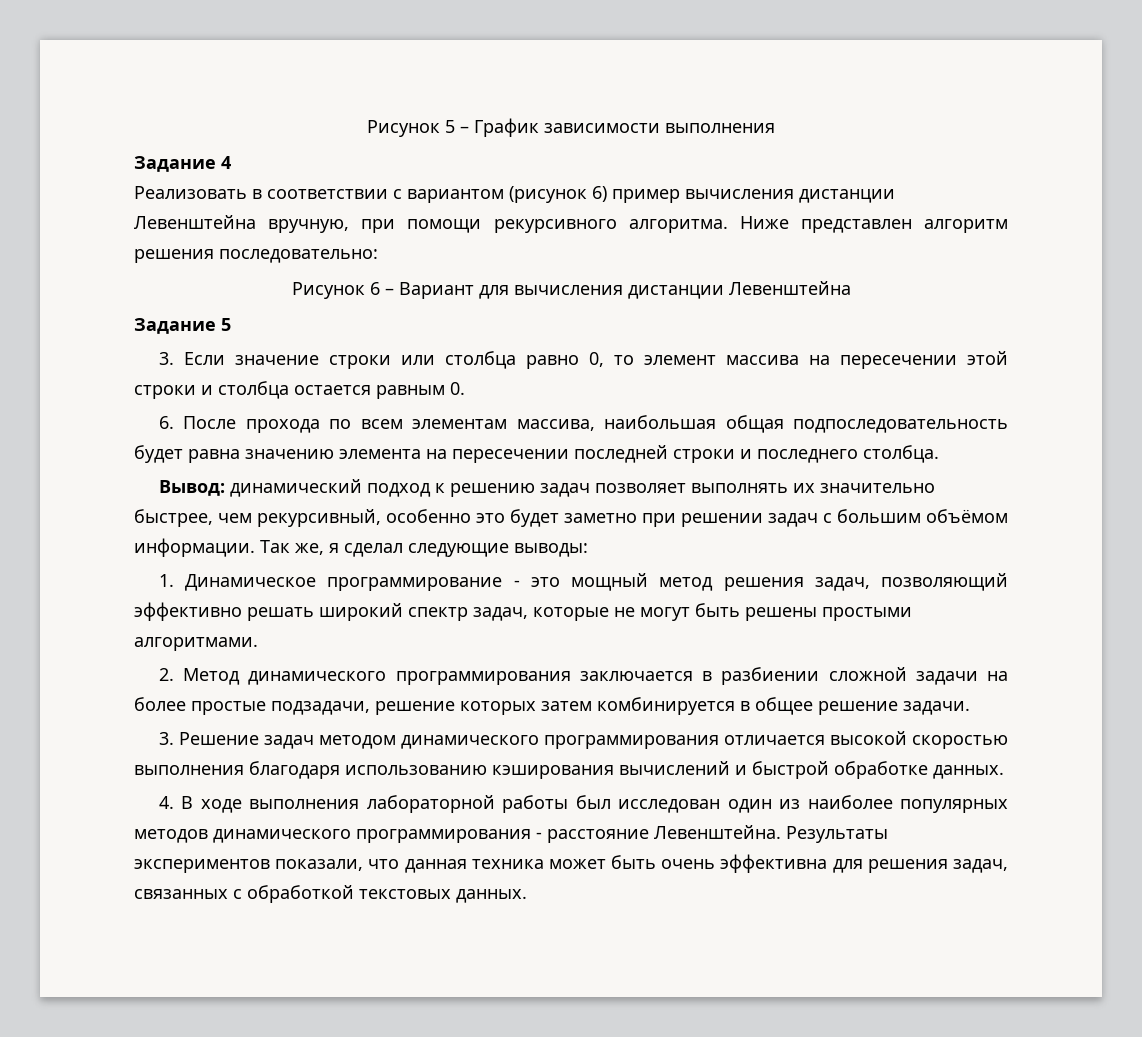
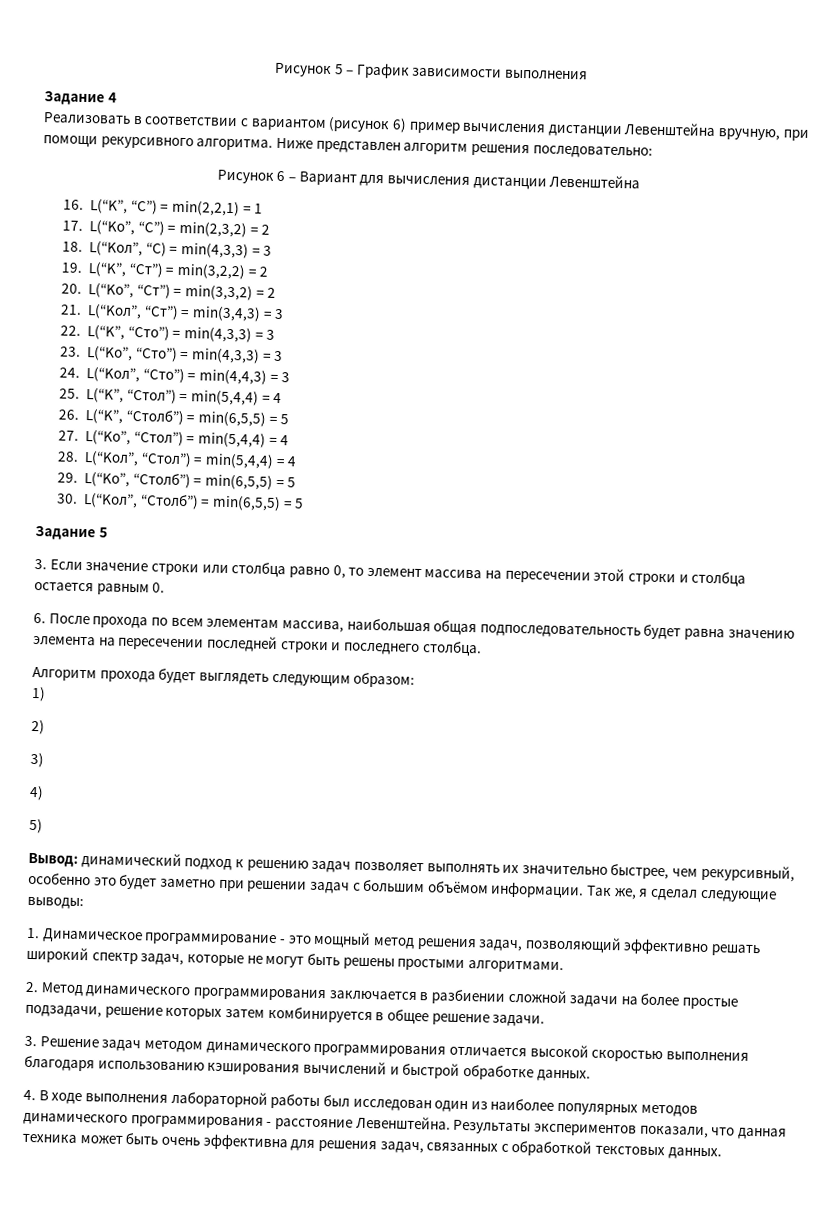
(851, 288) none -> [63,199,264,217] [62,220,271,238] [62,241,273,259] [61,262,269,280] [61,283,277,301] [60,304,285,322] [60,325,276,343] [60,346,284,364] [59,367,291,385] [59,388,283,406] [58,409,290,427] [58,430,290,448] [57,451,298,469] [57,472,297,490] [57,493,305,512] // 16. L(“K”, “C”) = min(2,2,1) = 1 // 17. L(“Kо”, “C”) = min(2,3,2) = 2 // 18. L(“Kол”, “C) = min(4,3,3) = 3 // 19. L(“K”, “Cт”) = min(3,2,2) = 2 // 20. L(“Kо”, “Cт”) = min(3,3,2) = 2 // 21. L(“Kол”, “Cт”) = min(3,4,3) = 3 // 22. L(“K”, “Cто”) = min(4,3,3) = 3 // 23. L(“Kо”, “Cто”) = min(4,3,3) = 3 // 24. L(“Kол”, “Cто”) = min(4,4,3) = 3 // 25. L(“K”, “Cтол”) = min(5,4,4) = 4 // 26. L(“K”, “Cтолб”) = min(6,5,5) = 5 // 27. L(“Kо”, “Cтол”) = min(5,4,4) = 4 // 28. L(“Kол”, “Cтол”) = min(5,4,4) = 4 // 29. L(“Kо”, “Cтолб”) = min(6,5,5) = 5 // 30. L(“Kол”, “Cтолб”) = min(6,5,5) = 5
(939, 454) none -> [32,666,416,688] [31,686,46,702] [31,719,45,735] [30,752,44,768] [29,785,44,801] [29,818,43,834] // Алгоритм прохода будет выглядеть следующим образом: // 1) // 2) // 3) // 4) // 5)

